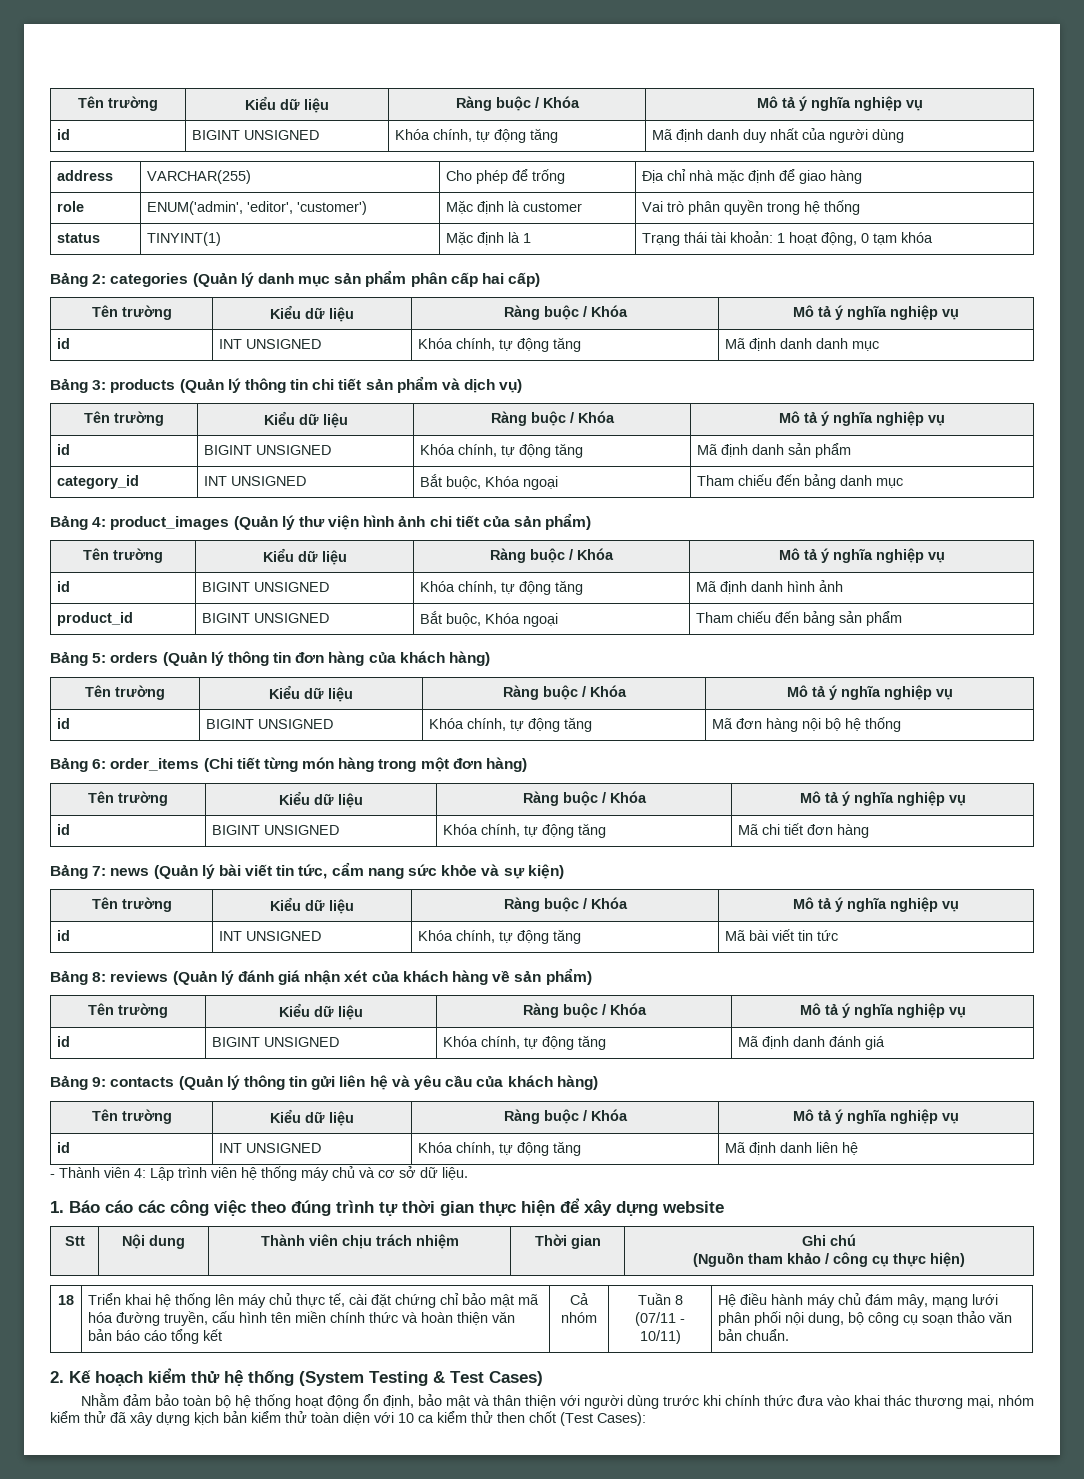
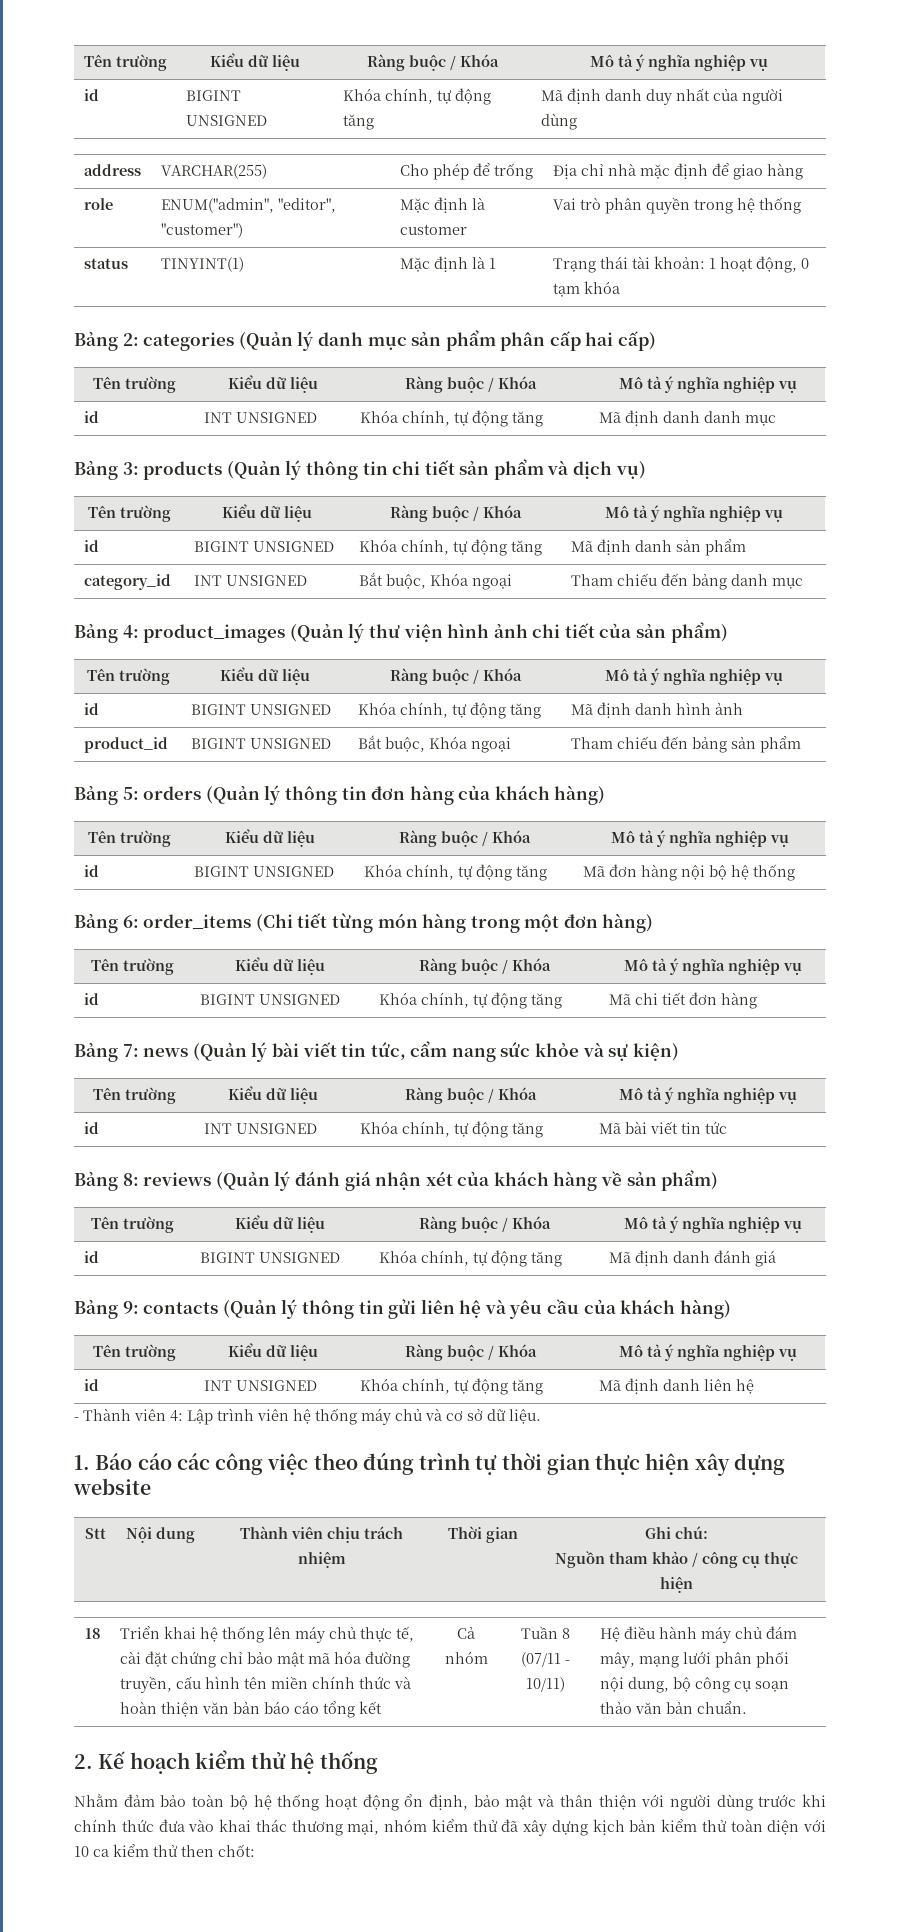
[147,201,368,215] ENUM('admin', 'editor', 'customer') -> [160,198,336,213] [160,223,243,238] ENUM("admin", "editor", "customer")
[560,1198,580,1213] để -> (690, 1464) none
[830,1234,856,1246] [693,1253,744,1267] chú // (Nguồn -> [675,1526,708,1539] [555,1551,605,1568] chú: // Nguồn
[930,1252,965,1267] hiện) -> [660,1576,693,1593] hiện
[299,1371,543,1386] (System Testing & Test Cases) -> (378, 1762) none
[529,1411,646,1426] chốt (Test Cases): -> [218,1844,255,1857] chốt:

